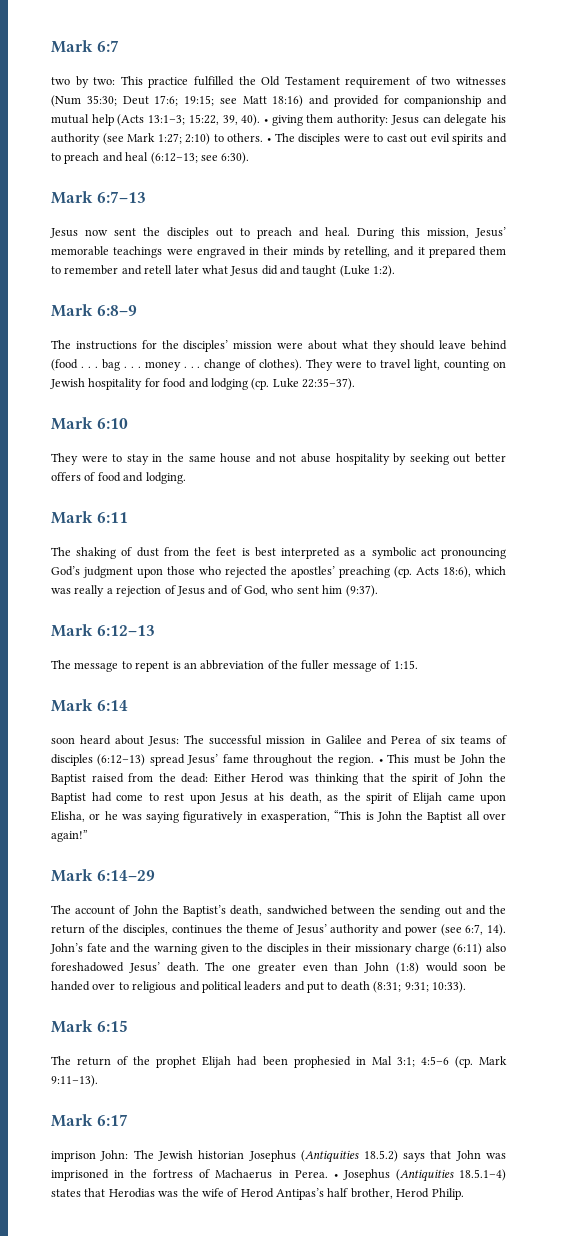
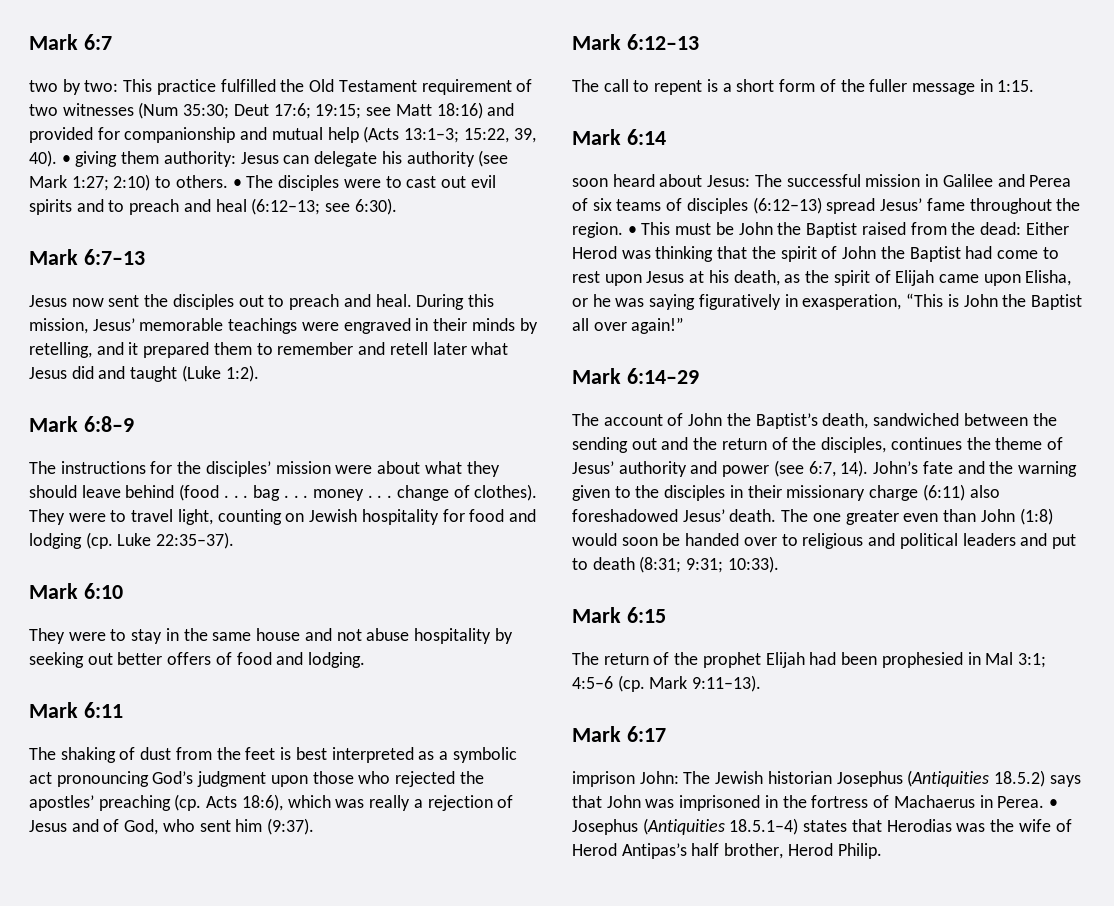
[74,662,119,672] message -> [603,79,629,92] call
[183,660,265,670] an abbreviation -> [722,79,816,92] a short form
[380,660,392,669] of -> [979,79,993,92] in

